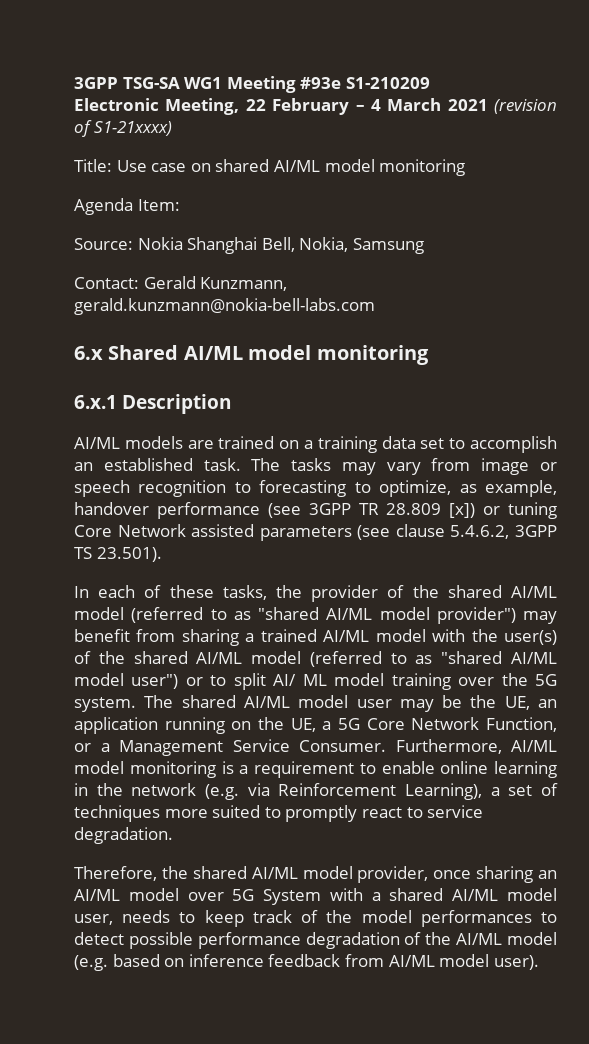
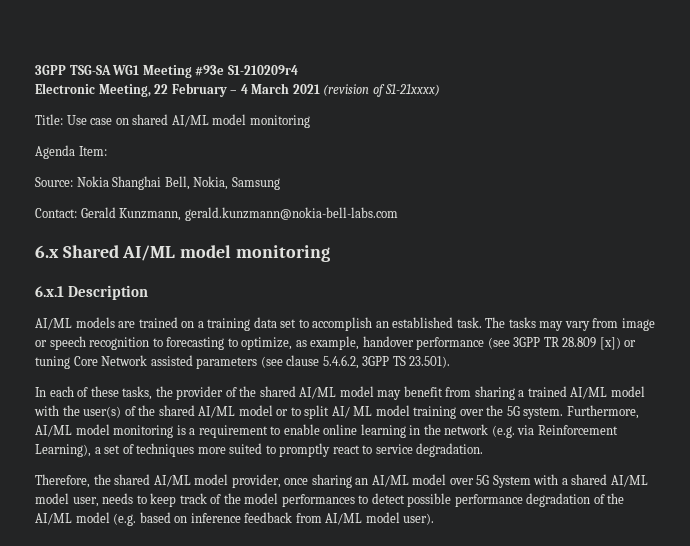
[345,77,430,89] S1-210209 -> [227,65,298,75] S1-210209r4
[131,607,516,624] (referred to as "shared AI/ML model provider") -> (374, 391) none
[309,651,557,667] [74,673,179,689] (referred to as "shared AI/ML model user") -> (273, 410) none
[144,695,557,712] [74,717,557,734] [74,739,386,756] The shared AI/ML model user may be the UE, an application running on the UE, a 5G Core Network Function, or a Management Service Consumer. -> (564, 413) none

